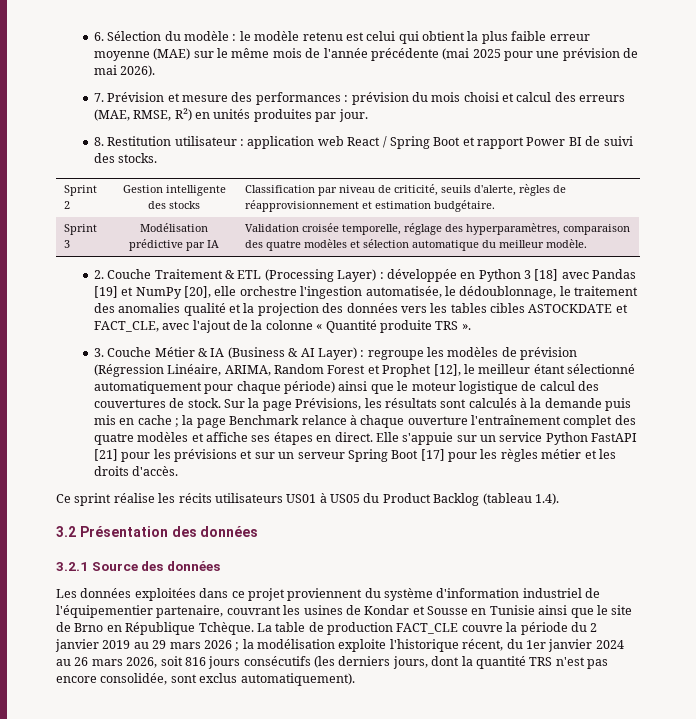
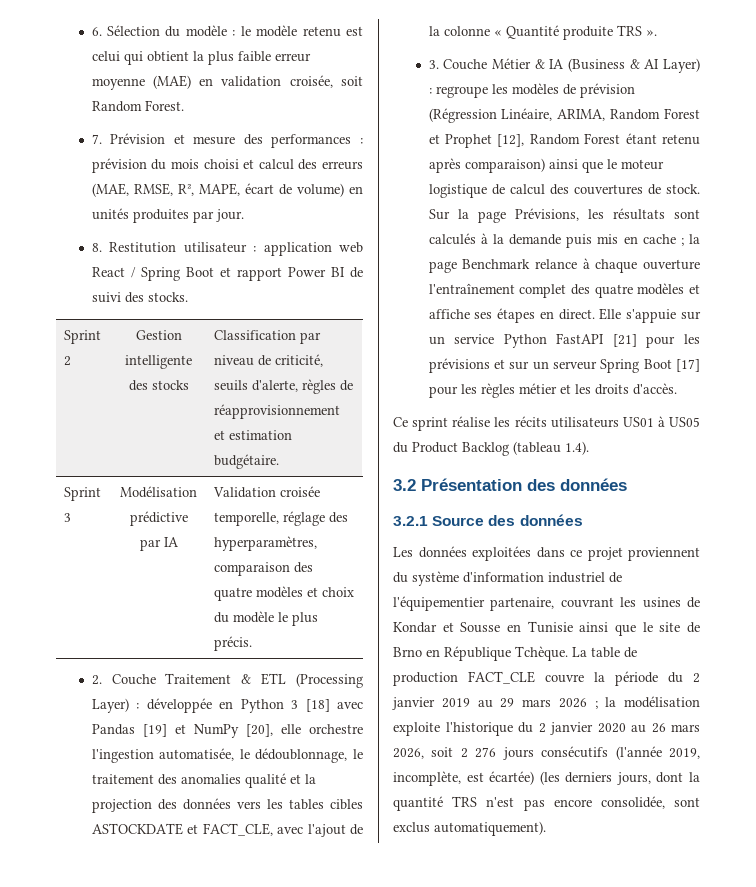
[193,48,639,61] [93,65,156,77] sur le même mois de l'année précédente (mai 2025 pour une prévision de mai 2026). -> [199,75,363,88] [91,100,184,112] en validation croisée, soit Random Forest.
[174,108,192,121] R²) -> [177,183,344,197] R², MAPE, écart de volume)
[363,239,588,251] sélection automatique du meilleur modèle. -> [322,587,355,597] [214,611,319,626] [214,636,253,651] choix du modèle le plus précis.
[463,364,636,374] [93,381,336,394] le meilleur étant sélectionné automatiquement pour chaque période) -> [529,133,700,145] [428,158,545,173] Random Forest étant retenu après comparaison)
[462,639,624,652] récent, du 1er janvier 2024 -> [518,722,626,735] du 2 janvier 2020
[184,656,311,669] 816 jours consécutifs -> [460,746,700,760] [393,771,535,786] 2 276 jours consécutifs (l'année 2019, incomplète, est écartée)

